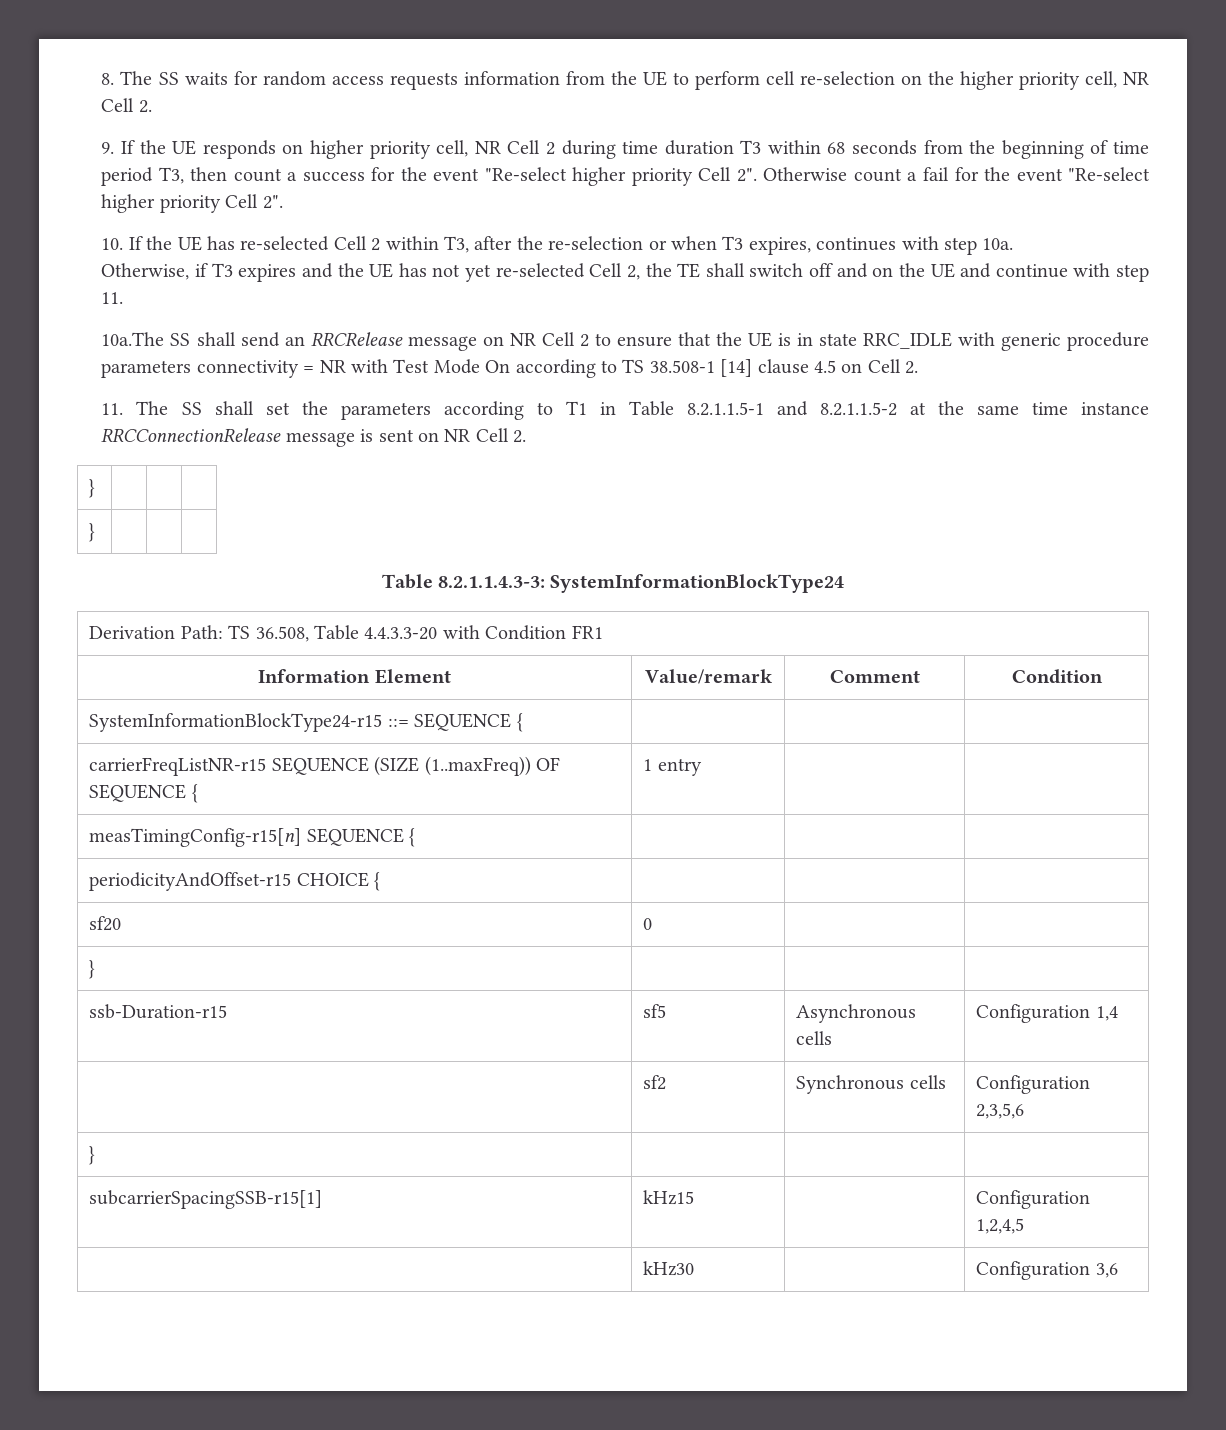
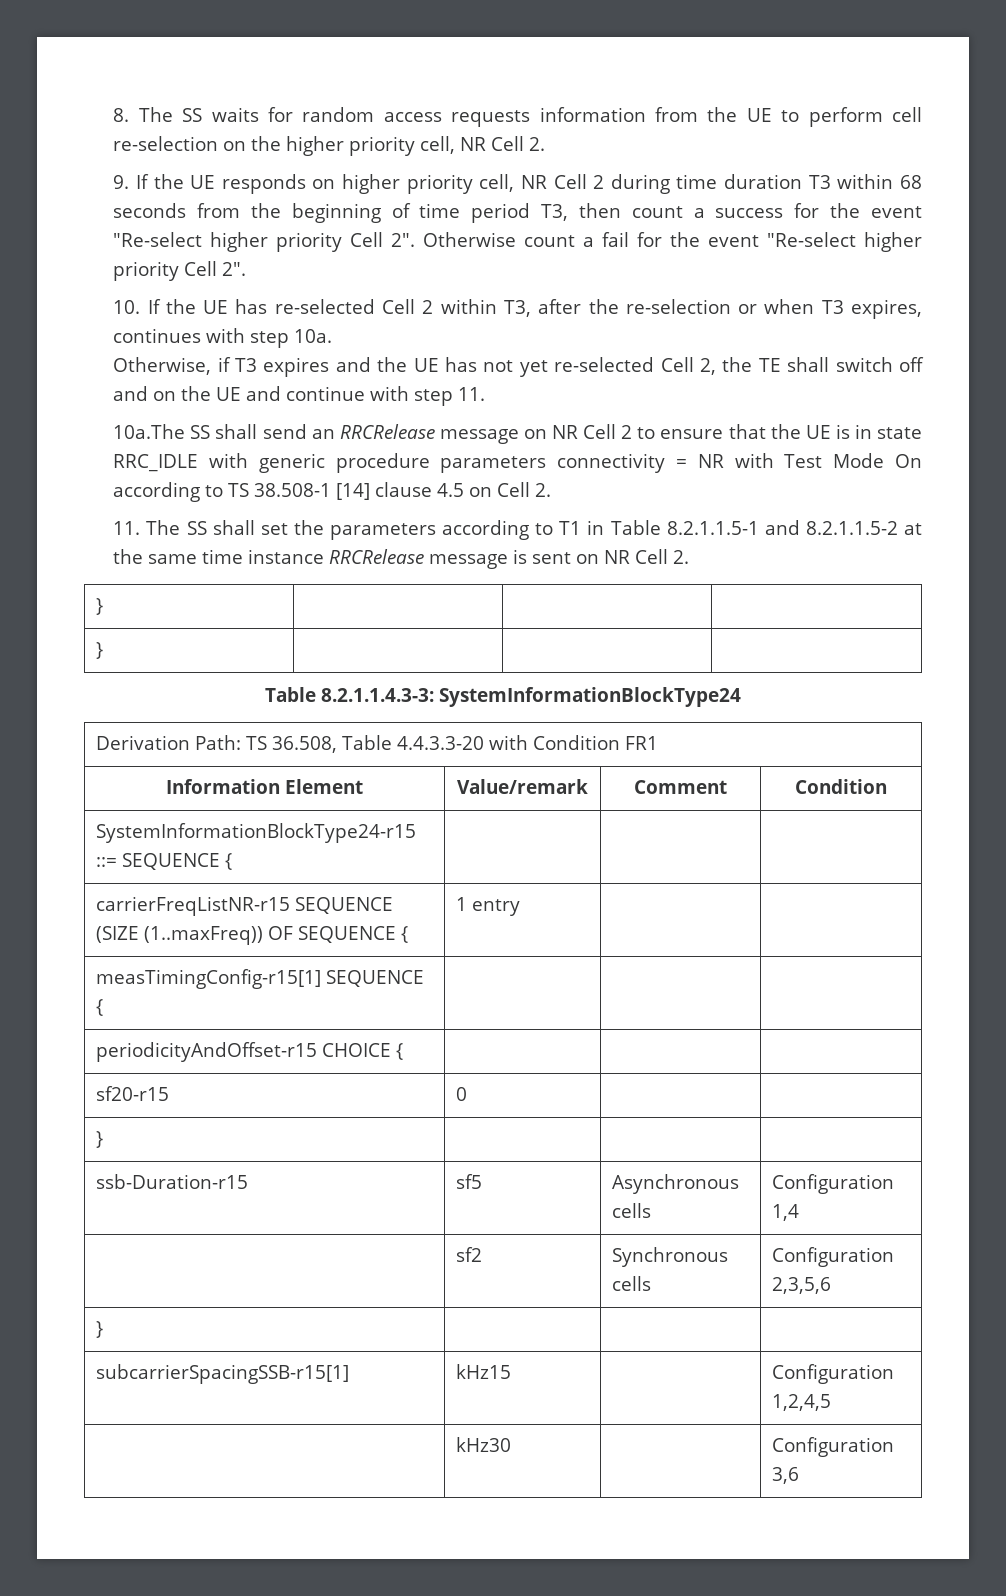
[101,428,282,442] RRCConnectionRelease -> [329,549,425,564] RRCRelease
[89,828,302,847] measTimingConfig-r15[n] -> [95,969,321,989] measTimingConfig-r15[1]
[89,916,122,931] sf20 -> [95,1086,169,1101] sf20-r15

